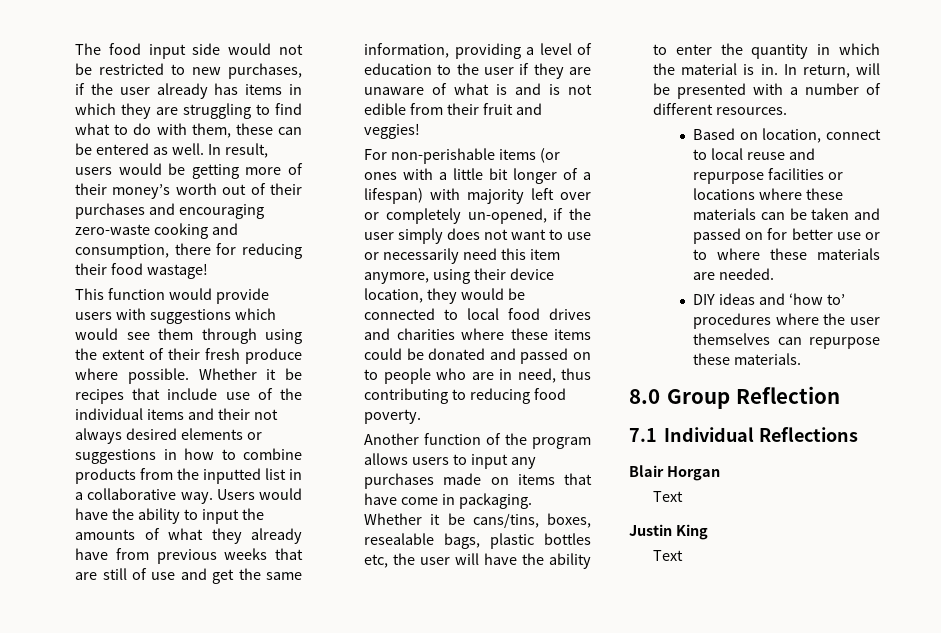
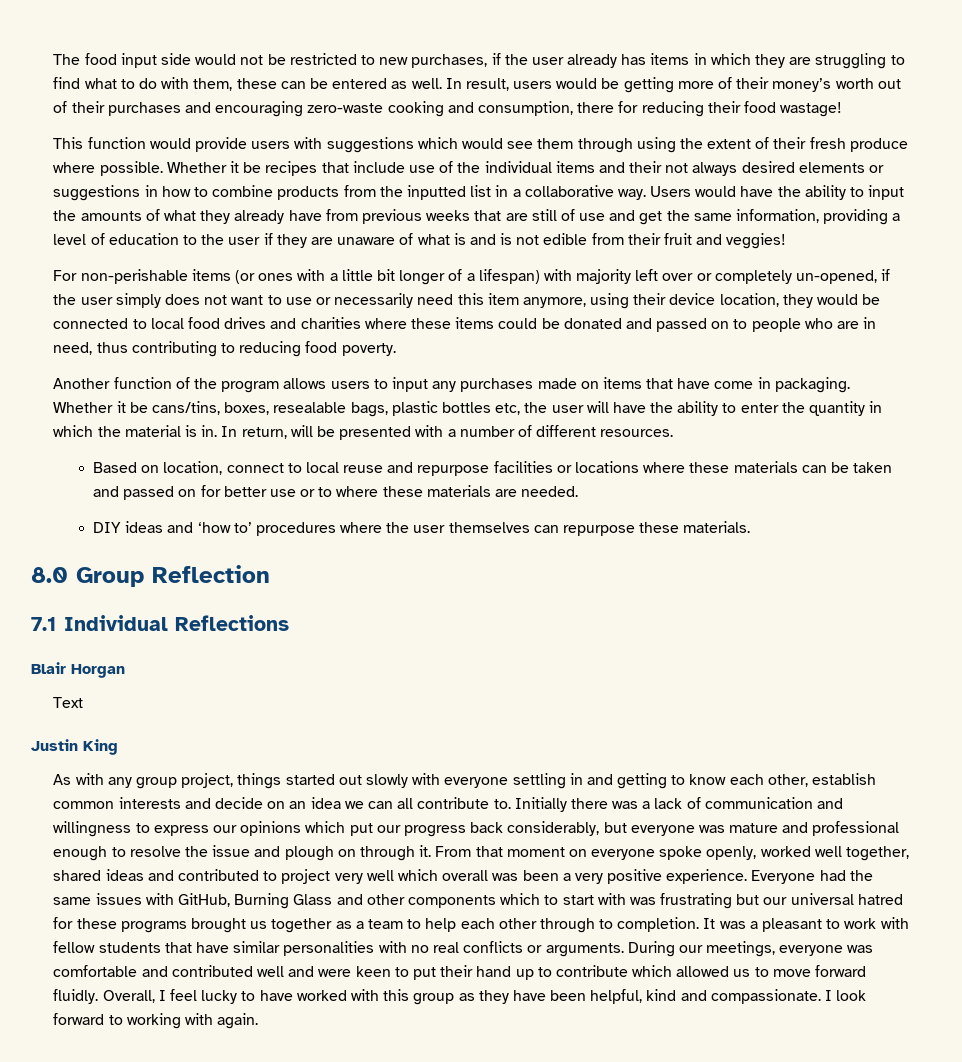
[653,550,684,561] Text -> [53,773,876,789] [53,797,843,812] [53,821,900,837] [53,845,909,861] [53,869,873,884] [53,893,903,909] [53,917,909,933] [53,941,874,957] [53,965,866,980] [53,989,867,1005] [53,1013,259,1029] As with any group project, things started out slowly with everyone settling in and getting to know each other, establish common interests and decide on an idea we can all contribute to. Initially there was a lack of communication and willingness to express our opinions which put our progress back considerably, but everyone was mature and professional enough to resolve the issue and plough on through it. From that moment on everyone spoke openly, worked well together, shared ideas and contributed to project very well which overall was been a very positive experience. Everyone had the same issues with GitHub, Burning Glass and other components which to start with was frustrating but our universal hatred for these programs brought us together as a team to help each other through to completion. It was a pleasant to work with fellow students that have similar personalities with no real conflicts or arguments. During our meetings, everyone was comfortable and contributed well and were keen to put their hand up to contribute which allowed us to move forward fluidly. Overall, I feel lucky to have worked with this group as they have been helpful, kind and compassionate. I look forward to working with again.

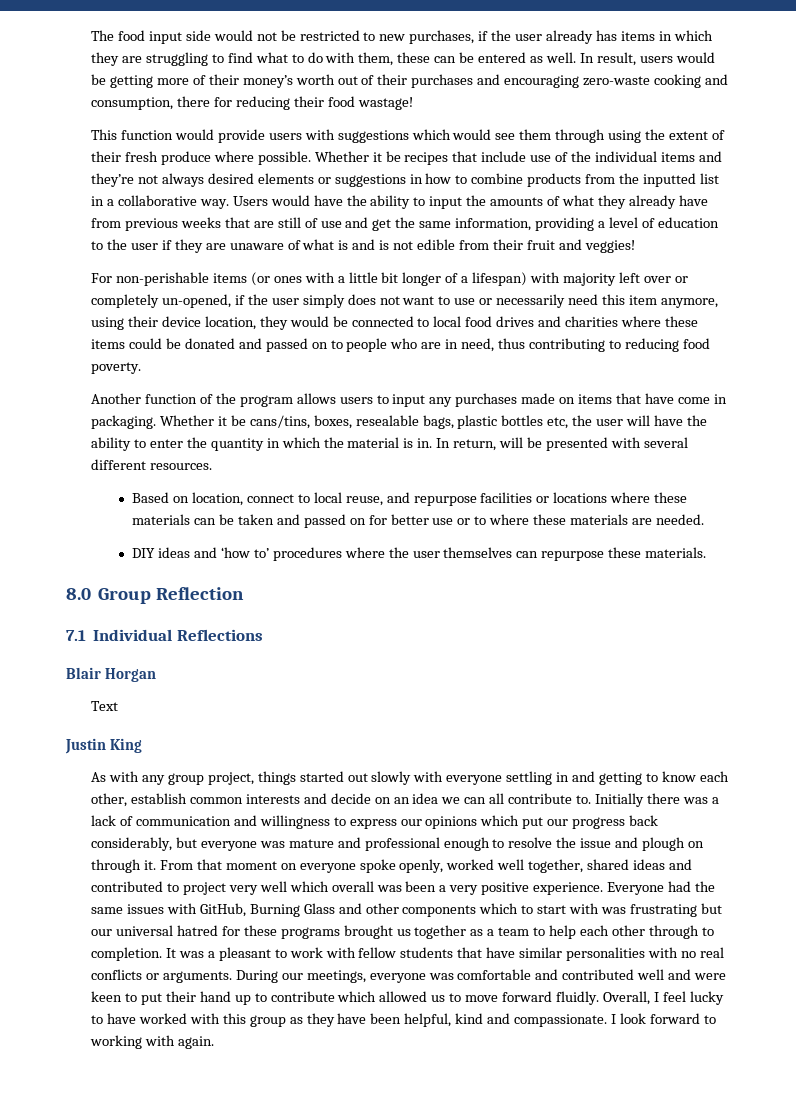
[629,161,663,173] their -> [91,173,135,187] they’re
[447,425,532,437] a number of -> [643,437,688,448] several
[343,465,384,473] reuse -> [345,496,383,506] reuse,

